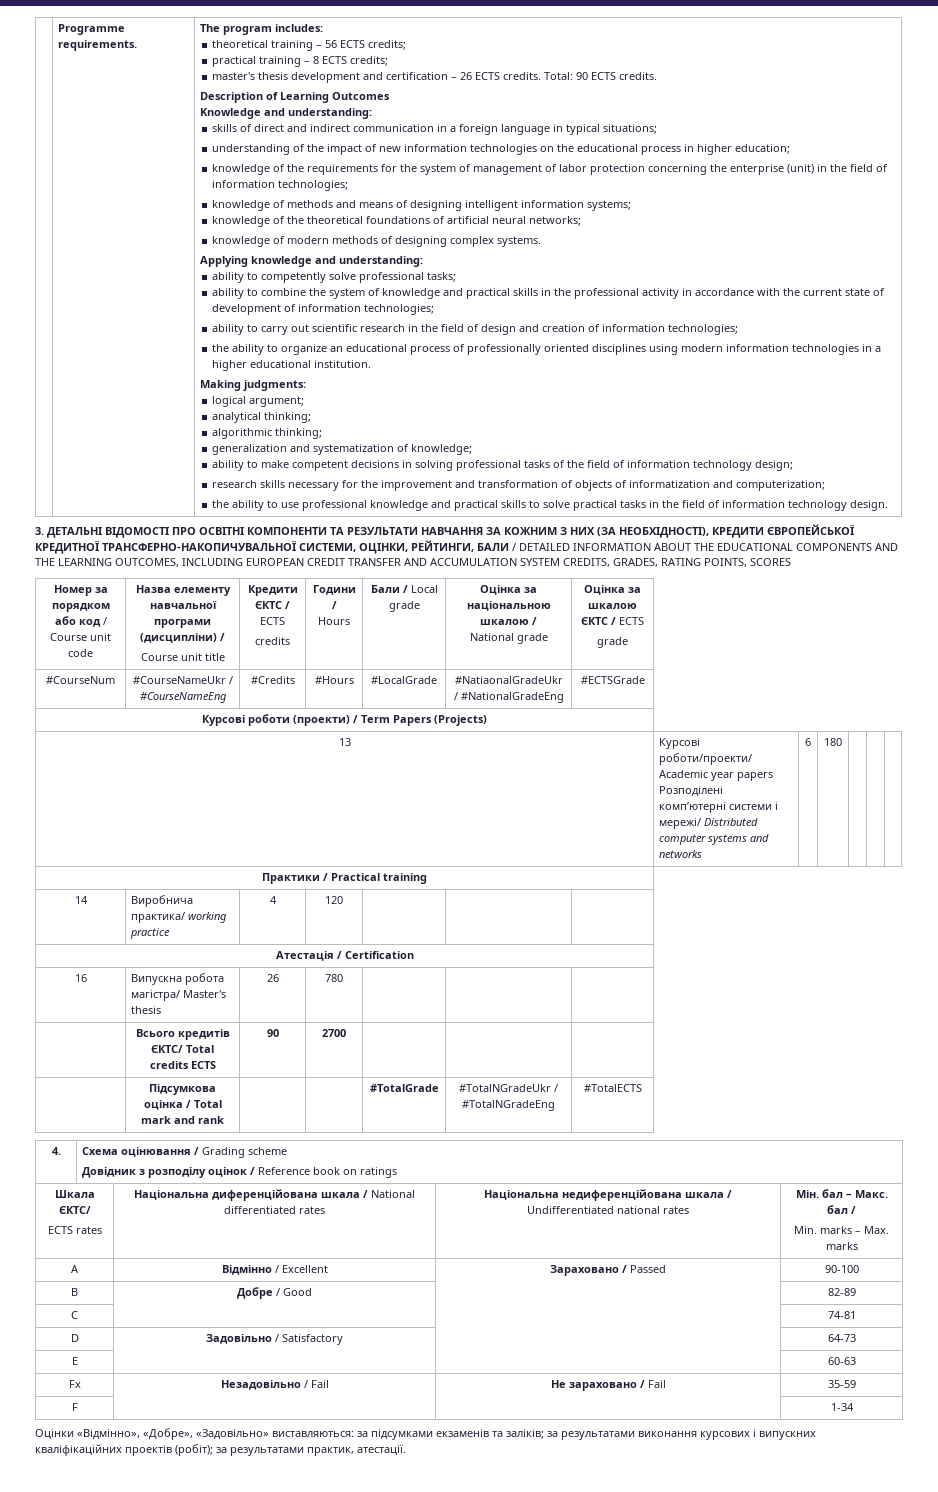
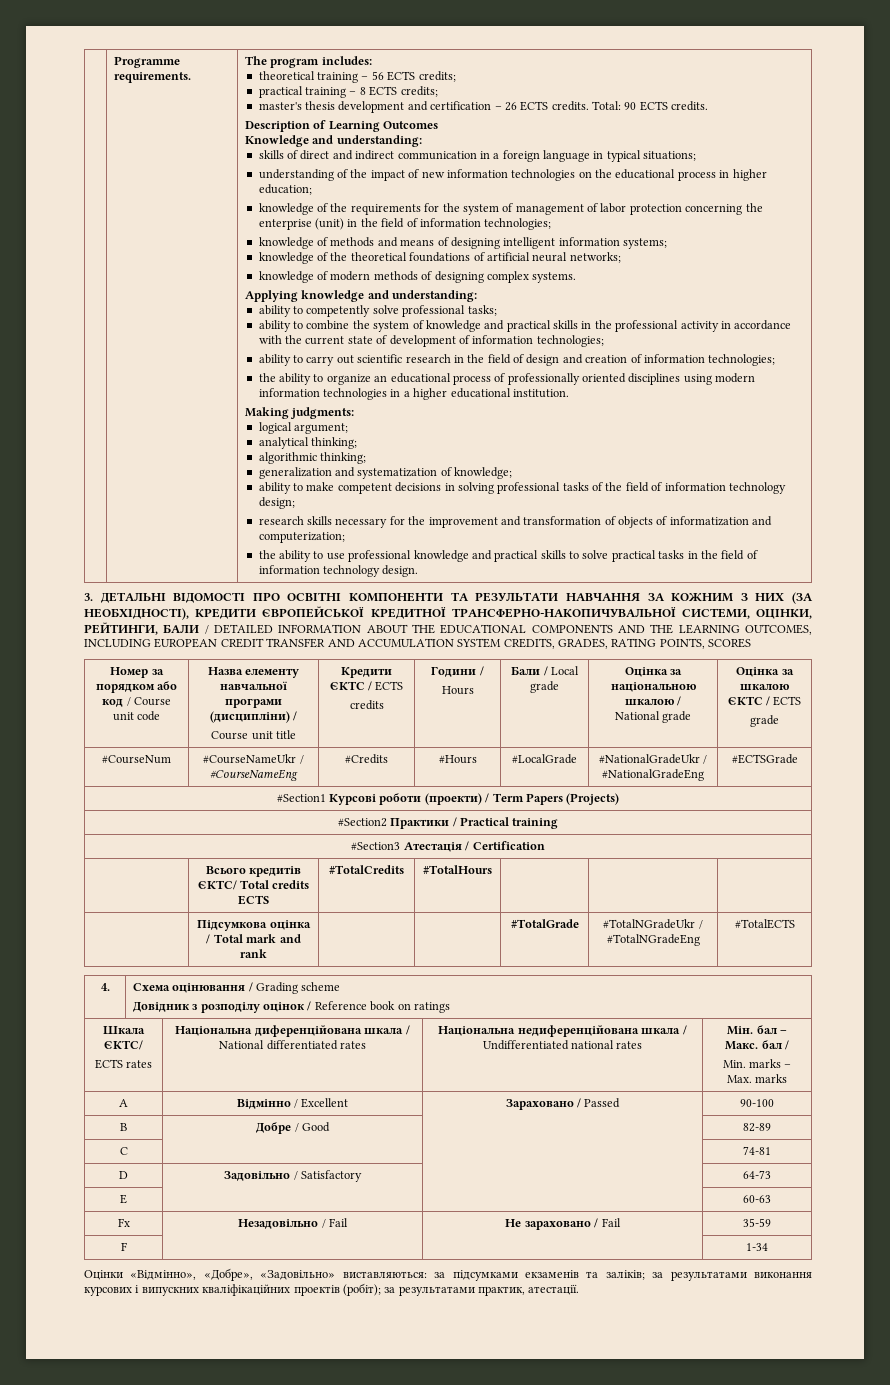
[454,676,563,684] #NatiaonalGradeUkr -> [598,754,700,764] #NationalGradeUkr
(645, 680) none -> [276,794,326,802] #Section1
[338,738,351,746] [659,738,701,749] [659,753,753,765] [659,770,774,781] [659,786,724,797] [659,802,779,813] [659,818,759,829] [659,834,770,845] [659,850,703,858] [805,738,811,746] [824,738,842,746] [262,873,427,884] [74,896,88,904] [131,895,194,907] [131,912,228,923] [130,928,171,939] [269,896,277,904] [325,896,343,904] [275,951,414,961] [74,974,87,982] [131,973,225,985] [131,990,227,1001] [131,1006,162,1014] [266,974,279,982] [325,974,343,982] 13 | Курсові роботи/проекти/ Academic year papers Розподілені комп’ютерні системи і мережі/ Distributed computer systems and networks | 6 | 180 | | | // Практики / Practical training // 14 | Виробнича практика/ working practice | 4 | 120 | | | // Атестація / Certification // 16 | Випускна робота магістра/ Master's thesis | 26 | 780 | | | -> [337,817,559,829] [351,841,545,852] #Section2 Практики / Practical training // #Section3 Атестація / Certification
[266,1029,279,1037] [322,1029,346,1037] 90 | 2700 -> [329,865,404,874] [423,865,492,874] #TotalCredits | #TotalHours

